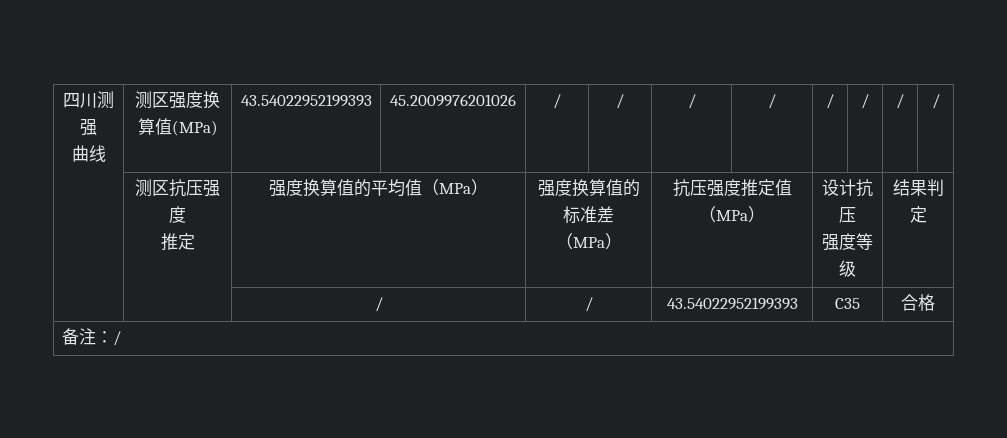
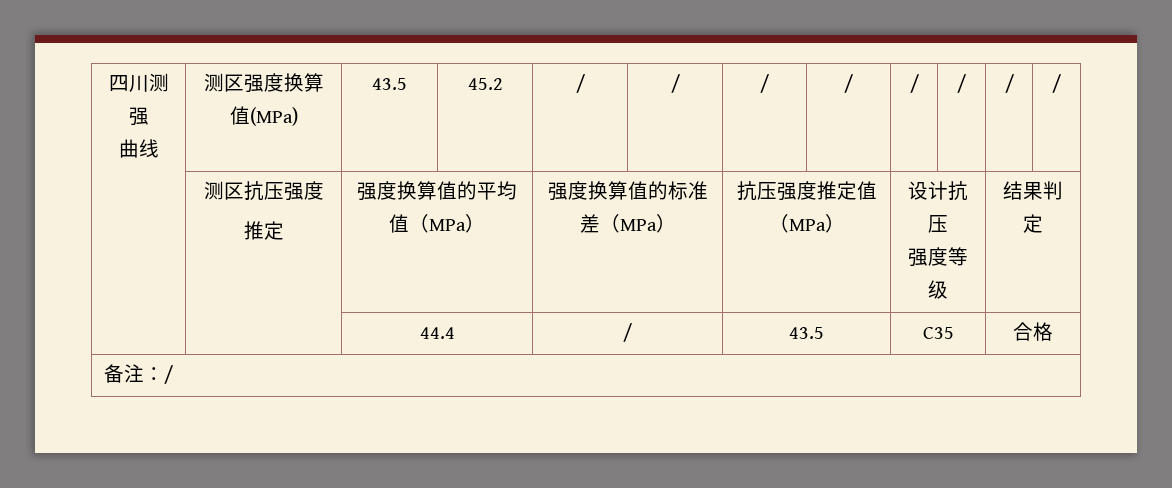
[240,94,372,107] [389,94,516,107] 43.54022952199393 | 45.2009976201026 -> [372,78,407,90] [467,78,503,90] 43.5 | 45.2
[374,297,383,312] [584,297,593,312] [666,297,798,310] / | / | 43.54022952199393 -> [419,327,455,339] [623,323,632,342] [789,327,824,339] 44.4 | / | 43.5

